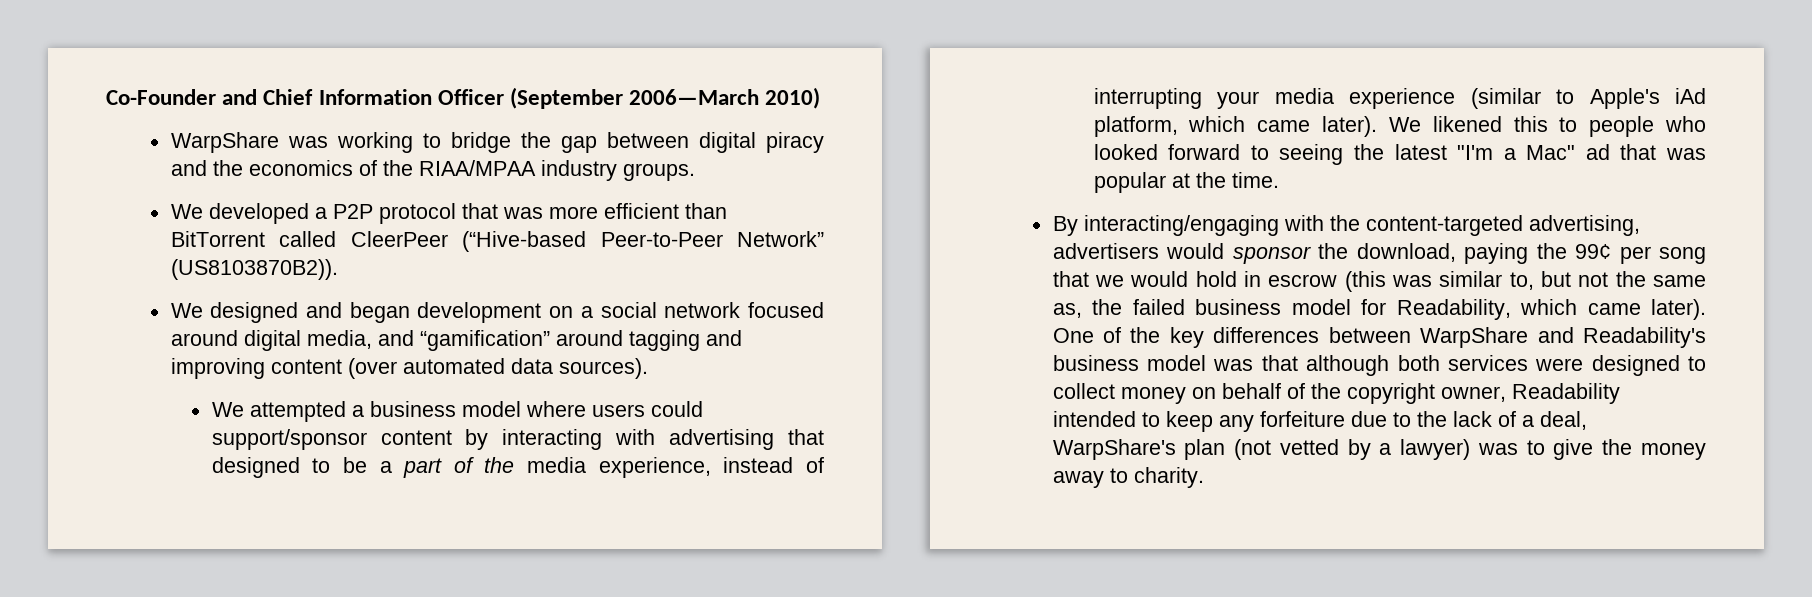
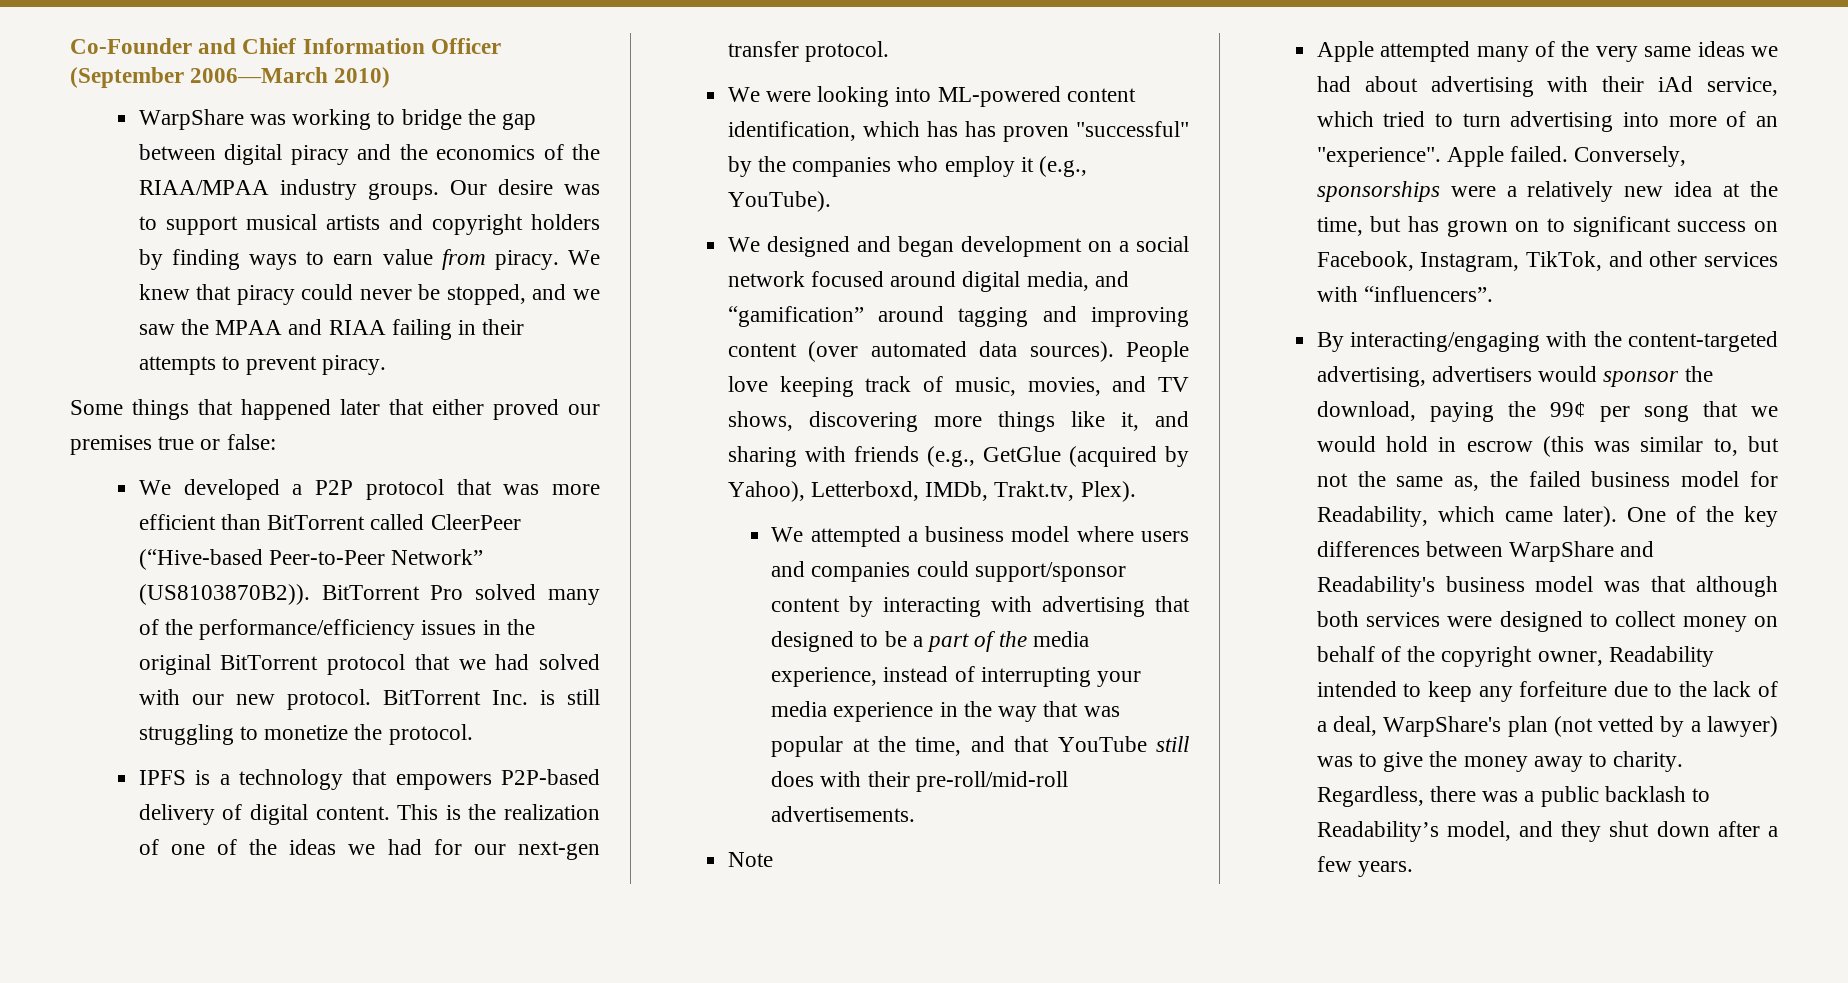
(695, 172) none -> [449,179,600,195] [138,214,600,235] [138,249,601,270] [138,284,601,305] [138,319,525,340] [138,355,387,375] [70,399,600,420] [70,434,276,455] Our desire was to support musical artists and copyright holders by finding ways to earn value from piracy. We knew that piracy could never be stopped, and we saw the MPAA and RIAA failing in their attempts to prevent piracy. // Some things that happened later that either proved our premises true or false:
(338, 269) none -> [321,584,600,605] [138,619,535,640] [138,654,601,675] [138,689,600,710] [138,724,473,745] [138,769,600,790] [138,804,600,825] [138,839,600,860] [727,41,889,62] [727,86,1136,107] [727,121,1189,142] [727,156,1088,177] [727,191,831,212] BitTorrent Pro solved many of the performance/efficiency issues in the original BitTorrent protocol that we had solved with our new protocol. BitTorrent Inc. is still struggling to monetize the protocol. // IPFS is a technology that empowers P2P-based delivery of digital content. This is the realization of one of the ideas we had for our next-gen transfer protocol. // We were looking into ML-powered content identification, which has has proven "successful" by the companies who employ it (e.g., YouTube).
(648, 368) none -> [1126,341,1189,362] [727,376,1189,397] [727,411,1189,432] [727,446,1189,467] [727,481,1136,502] People love keeping track of music, movies, and TV shows, discovering more things like it, and sharing with friends (e.g., GetGlue (acquired by Yahoo), Letterboxd, IMDb, Trakt.tv, Plex).
(645, 410) none -> [771,561,911,582] and companies
[1470,88,1706,109] [1093,116,1707,137] [1093,144,1610,165] (similar to Apple's iAd platform, which came later). We likened this to people who looked forward to seeing the latest "I'm a Mac" ad -> [939,701,1038,722] in the way
[1231,172,1279,188] time. -> [915,736,1189,756] [771,771,1068,792] [771,806,916,822] [727,852,773,867] [1316,41,1779,62] [1316,76,1778,97] [1316,111,1778,132] [1316,146,1687,167] [1316,181,1778,202] [1316,216,1778,237] [1316,251,1778,272] [1316,286,1493,302] time, and that YouTube still does with their pre-roll/mid-roll advertisements. // Note // Apple attempted many of the very same ideas we had about advertising with their iAd service, which tried to turn advertising into more of an "experience". Apple failed. Conversely, sponsorships were a relatively new idea at the time, but has grown on to significant success on Facebook, Instagram, TikTok, and other services with “influencers”.
(1204, 477) none -> [1316,786,1711,807] [1316,821,1778,842] [1316,856,1413,877] Regardless, there was a public backlash to Readability’s model, and they shut down after a few years.

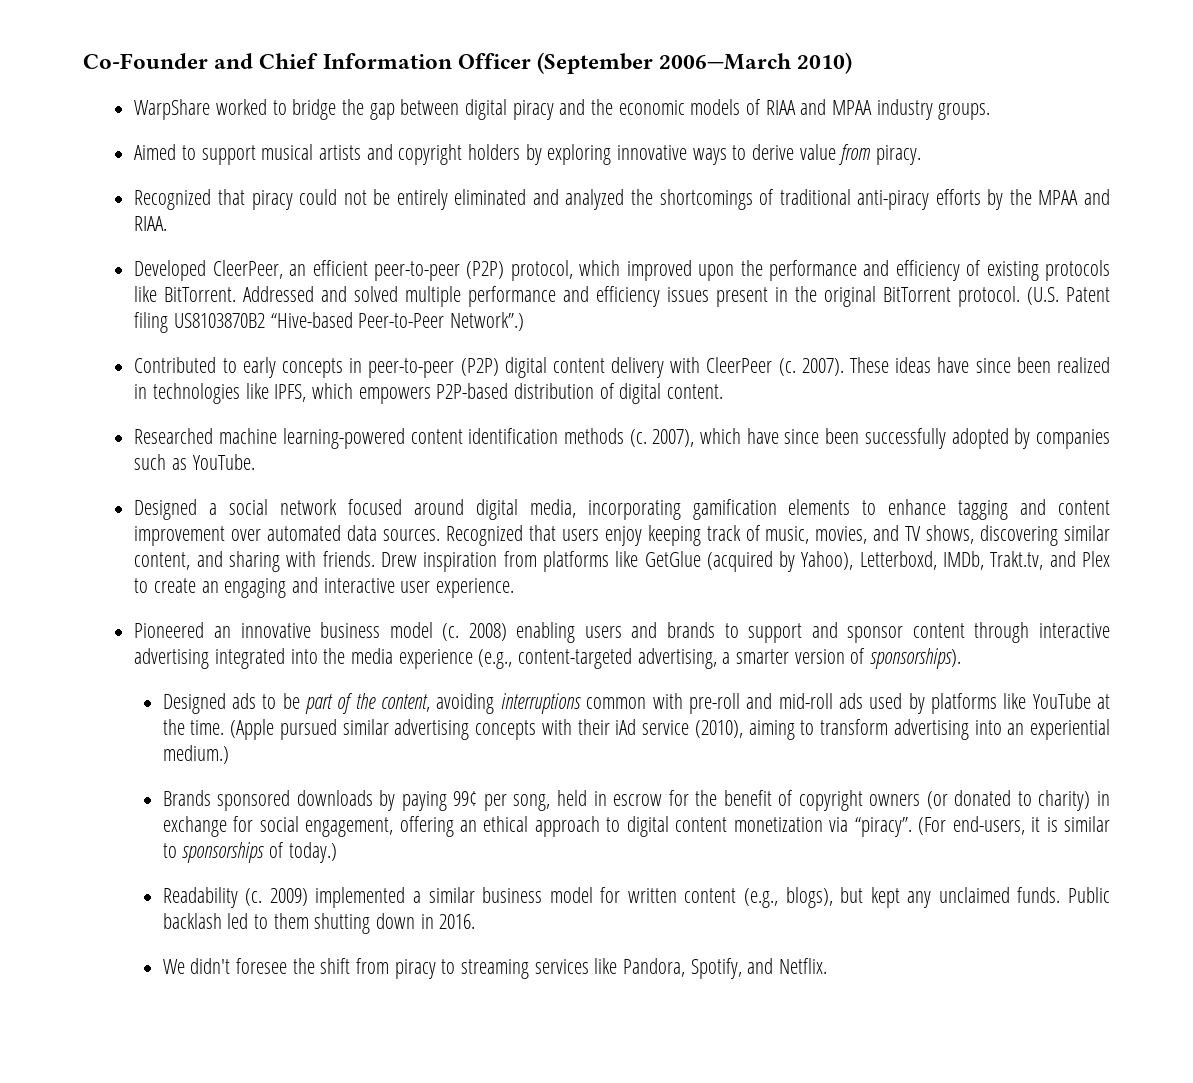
[249,109,372,130] was working -> [216,99,268,115] worked
[436,144,600,160] [138,180,269,195] economics of the RIAA/MPAA -> [618,99,873,115] economic models of RIAA and MPAA
[449,179,600,195] Our desire was -> [134,144,177,160] // Aimed
[171,249,240,270] finding -> [547,144,688,165] exploring innovative
[333,254,374,265] earn -> [752,144,795,160] derive
[568,250,601,265] [138,284,190,300] We knew -> [134,189,212,210] // Recognized
[359,284,601,305] [138,319,525,340] [138,355,387,375] [70,399,600,420] [70,434,276,455] [138,479,600,500] [138,514,521,530] [138,549,484,570] [138,584,600,605] [138,619,535,640] [138,654,601,675] [138,689,600,710] [138,724,473,745] [138,769,388,790] never be stopped, and we saw the MPAA and RIAA failing in their attempts to prevent piracy. // Some things that happened later that either proved our premises true or false: // We developed a P2P protocol that was more efficient than BitTorrent called CleerPeer (“Hive-based Peer-to-Peer Network” (US8103870B2)). BitTorrent Pro solved many of the performance/efficiency issues in the original BitTorrent protocol that we had solved with our new protocol. BitTorrent Inc. is still struggling to monetize the protocol. // IPFS is a technology that -> [343,189,1110,210] [134,216,168,231] [134,260,1110,281] [134,286,1111,307] [134,312,525,333] [134,357,1110,378] [134,383,354,404] not be entirely eliminated and analyzed the shortcomings of traditional anti-piracy efforts by the MPAA and RIAA. // Developed CleerPeer, an efficient peer-to-peer (P2P) protocol, which improved upon the performance and efficiency of existing protocols like BitTorrent. Addressed and solved multiple performance and efficiency issues present in the original BitTorrent protocol. (U.S. Patent filing US8103870B2 “Hive-based Peer-to-Peer Network”.) // Contributed to early concepts in peer-to-peer (P2P) digital content delivery with CleerPeer (c. 2007). These ideas have since been realized in technologies like IPFS, which
[138,804,215,825] delivery -> [514,383,595,399] distribution
[397,804,600,820] [138,839,600,860] [727,41,889,62] [727,86,1136,107] [727,121,1189,142] [727,156,1088,177] [727,191,831,212] [727,236,1112,257] This is the realization of one of the ideas we had for our next-gen transfer protocol. // We were looking into ML-powered content identification, which has has proven "successful" by the companies who employ it (e.g., YouTube). // We designed and began development on -> [134,428,1110,449] [134,454,255,470] [134,499,198,520] // Researched machine learning-powered content identification methods (c. 2007), which have since been successfully adopted by companies such as YouTube. // Designed
[1094,271,1129,287] [727,306,1189,327] [727,341,1189,362] [727,376,768,392] and “gamification” around tagging and improving content (over automated data sources). People love -> [587,499,1110,520] [134,525,642,546] incorporating gamification elements to enhance tagging and content improvement over automated data sources. Recognized that users enjoy
[933,411,1189,432] [727,446,975,467] more things like it, and sharing with friends (e.g., -> [1063,525,1110,541] [134,551,639,572] similar content, and sharing with friends. Drew inspiration from platforms like
[1080,481,1136,502] [771,526,1189,547] [771,561,1126,582] [771,596,1190,617] [771,631,855,652] Plex). // We attempted a business model where users and companies could support/sponsor content by interacting with advertising that designed -> [1049,551,1110,567] [134,577,515,598] [134,622,1111,643] [134,648,962,669] [162,693,257,714] and Plex to create an engaging and interactive user experience. // Pioneered an innovative business model (c. 2008) enabling users and brands to support and sponsor content through interactive advertising integrated into the media experience (e.g., content-targeted advertising, a smarter version of sponsorships). // Designed ads
[912,636,923,647] a -> (300, 701) none
[1032,631,1089,647] [771,666,1142,687] [771,701,1120,722] [771,736,1189,757] [771,771,1068,792] [771,806,916,822] [727,852,773,867] [1316,41,1779,62] [1316,76,1778,97] [1316,111,1778,132] [1316,146,1687,167] [1316,181,1778,202] [1316,216,1778,237] [1316,251,1778,272] [1316,286,1493,302] [1316,331,1778,352] [1316,366,1713,387] [1316,401,1778,422] [1316,436,1779,457] [1316,471,1778,491] [1316,506,1778,527] [1316,541,1655,562] [1316,576,1778,597] [1316,611,1778,632] [1316,646,1714,667] [1316,681,1778,702] [1316,716,1778,737] [1316,751,1684,772] [1316,786,1711,807] [1316,821,1778,842] [1316,856,1413,877] media experience, instead of interrupting your media experience in the way that was popular at the time, and that YouTube still does with their pre-roll/mid-roll advertisements. // Note // Apple attempted many of the very same ideas we had about advertising with their iAd service, which tried to turn advertising into more of an "experience". Apple failed. Conversely, sponsorships were a relatively new idea at the time, but has grown on to significant success on Facebook, Instagram, TikTok, and other services with “influencers”. // By interacting/engaging with the content-targeted advertising, advertisers would sponsor the download, paying the 99¢ per song that we would hold in escrow (this was similar to, but not the same as, the failed business model for Readability, which came later). One of the key differences between WarpShare and Readability's business model was that although both services were designed to collect money on behalf of the copyright owner, Readability intended to keep any forfeiture due to the lack of a deal, WarpShare's plan (not vetted by a lawyer) was to give the money away to charity. Regardless, there was a public backlash to Readability’s model, and they shut down after a few years. -> [381,693,1111,714] [162,719,1111,740] [162,745,229,764] [162,790,1110,811] [162,816,1110,837] [162,842,337,863] [162,887,1110,908] [162,913,476,934] [162,958,828,979] content, avoiding interruptions common with pre-roll and mid-roll ads used by platforms like YouTube at the time. (Apple pursued similar advertising concepts with their iAd service (2010), aiming to transform advertising into an experiential medium.) // Brands sponsored downloads by paying 99¢ per song, held in escrow for the benefit of copyright owners (or donated to charity) in exchange for social engagement, offering an ethical approach to digital content monetization via “piracy”. (For end-users, it is similar to sponsorships of today.) // Readability (c. 2009) implemented a similar business model for written content (e.g., blogs), but kept any unclaimed funds. Public backlash led to them shutting down in 2016. // We didn't foresee the shift from piracy to streaming services like Pandora, Spotify, and Netflix.

